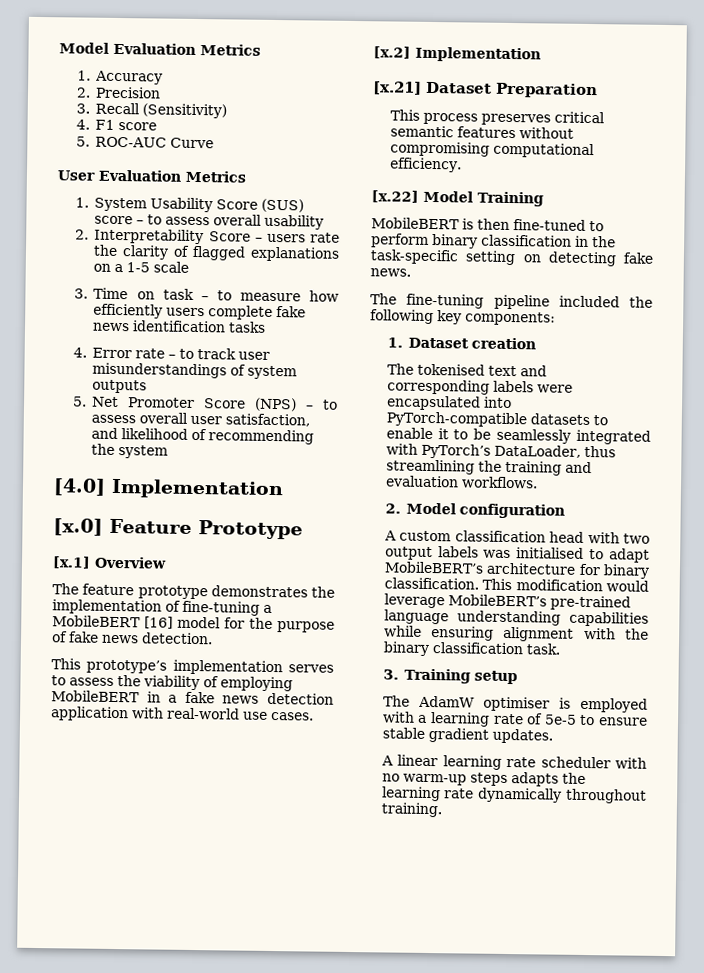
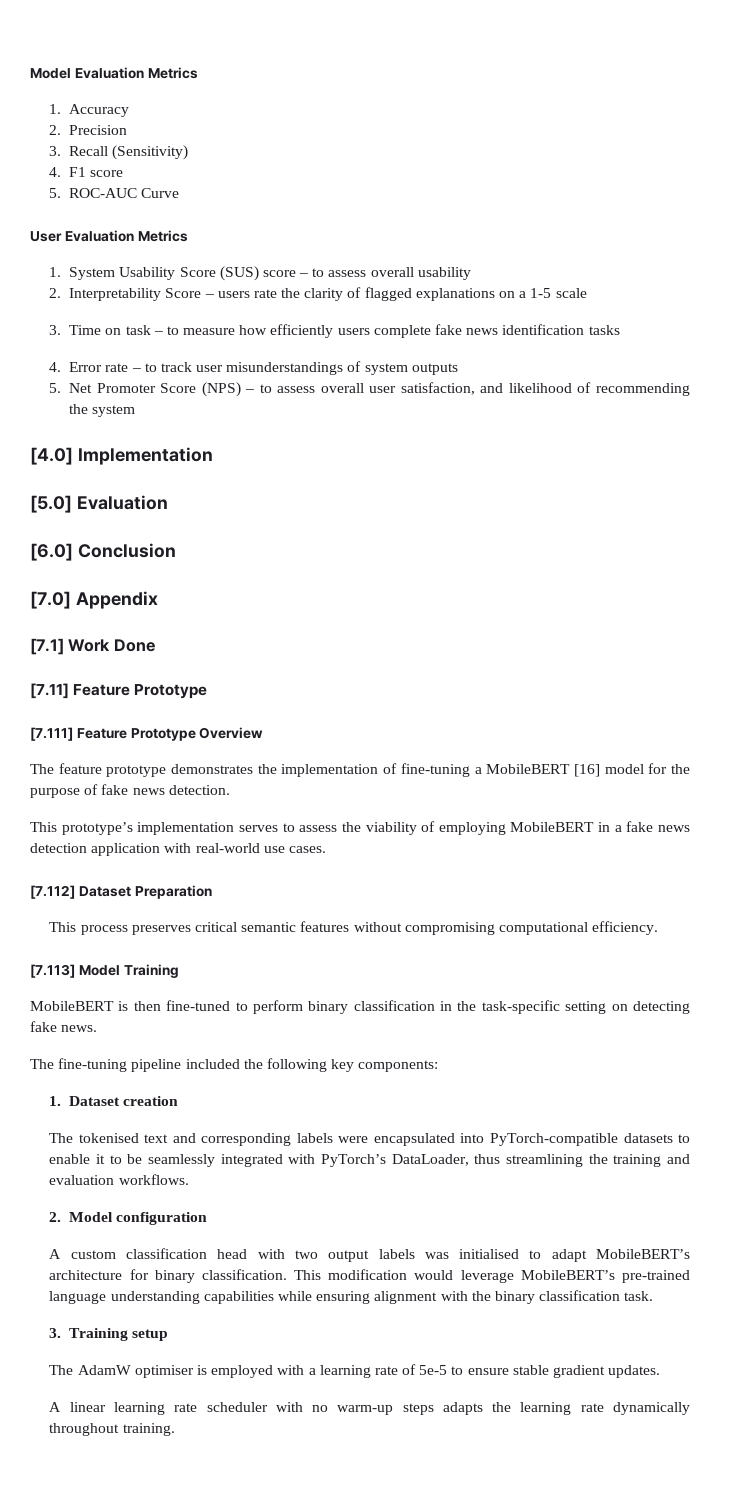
[53,518,103,536] [x.0] -> [30,495,168,513] [30,543,176,561] [30,591,158,609] [30,638,155,655] [30,683,69,699] [5.0] Evaluation // [6.0] Conclusion // [7.0] Appendix // [7.1] Work Done // [7.11]
[52,556,91,569] [x.1] -> [30,727,196,741] [7.111] Feature Prototype
[373,46,541,63] [372,81,422,95] [x.2] Implementation // [x.21] -> [30,885,75,899] [7.112]
[371,190,419,203] [x.22] -> [30,964,75,978] [7.113]

